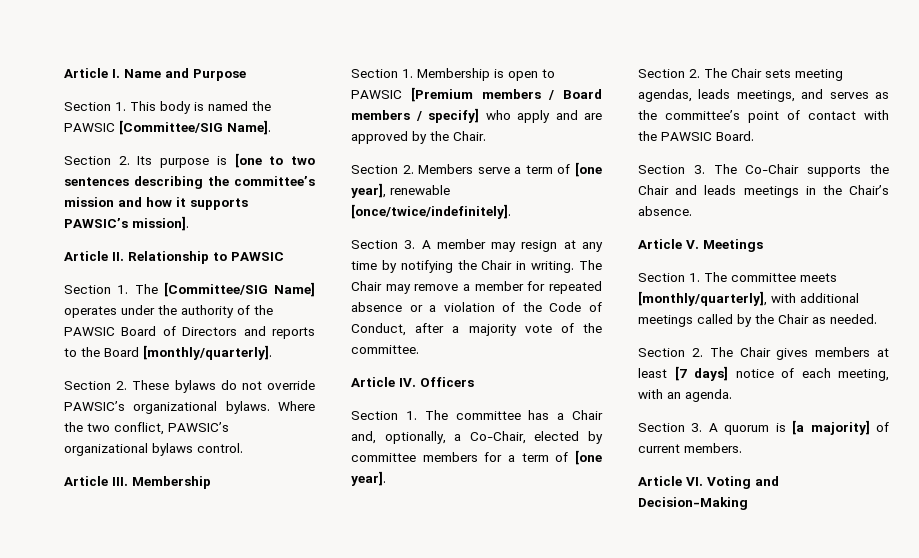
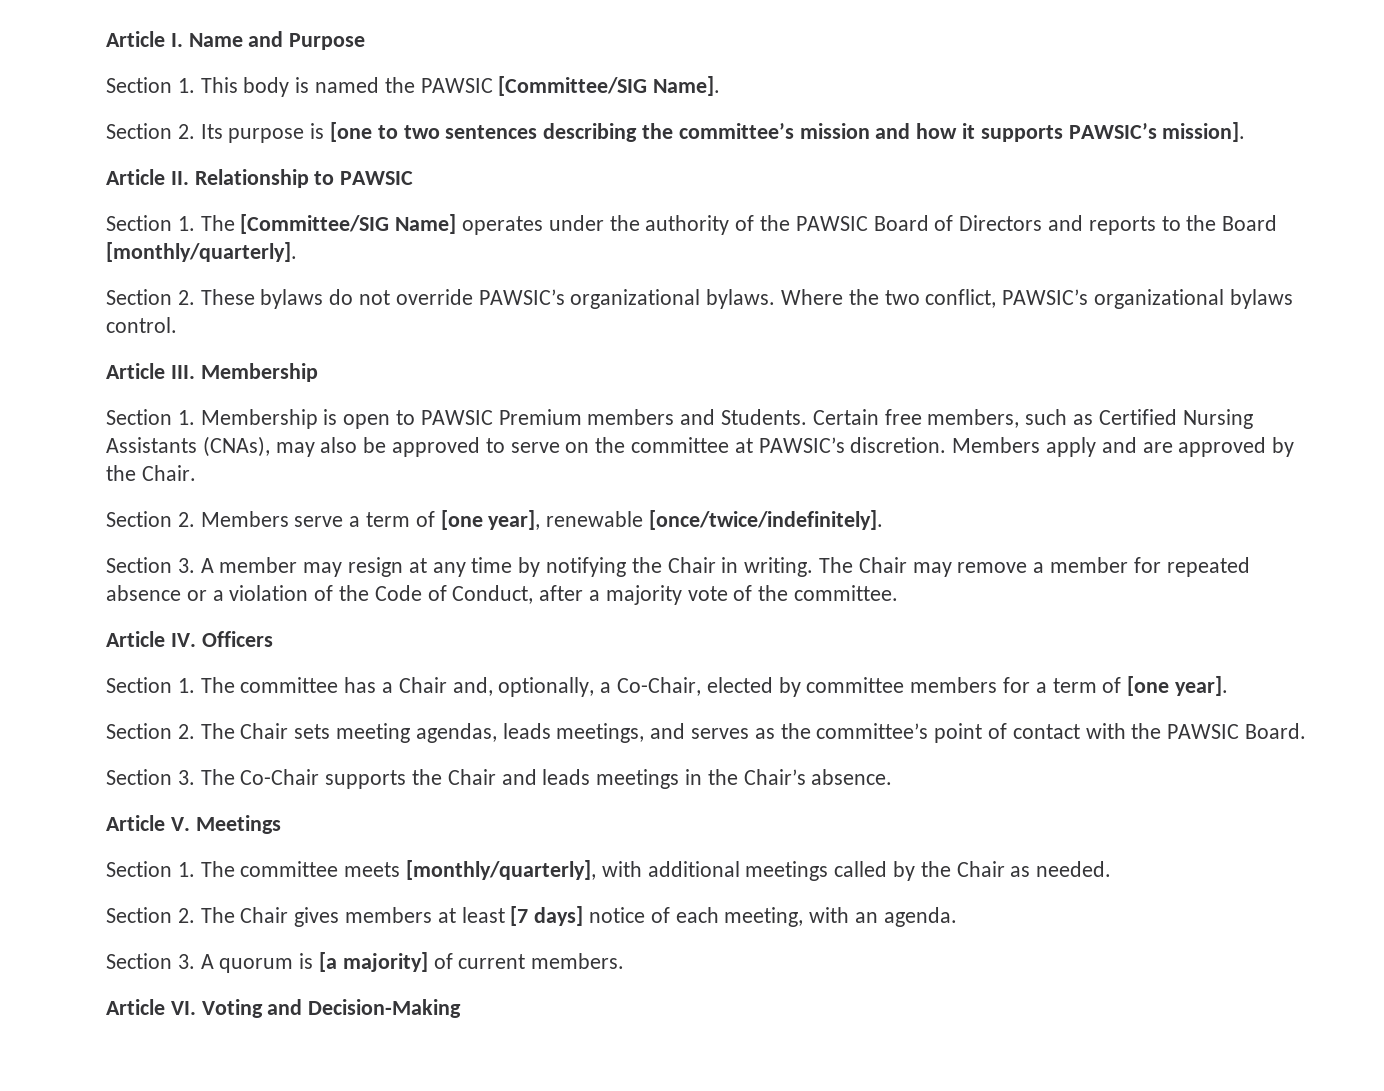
[410,87,602,102] [351,108,511,123] [Premium members / Board members / specify] who -> [498,409,1253,429] [106,436,1041,457] Premium members and Students. Certain free members, such as Certified Nursing Assistants (CNAs), may also be approved to serve on the committee at PAWSIC’s discretion. Members

